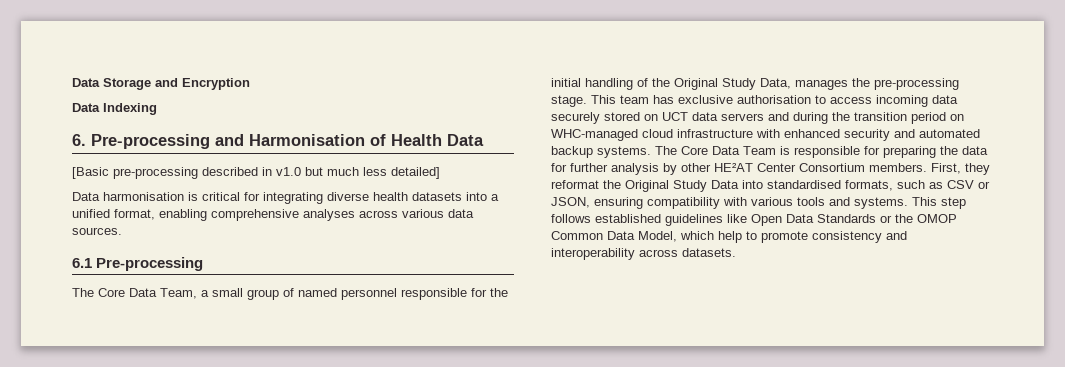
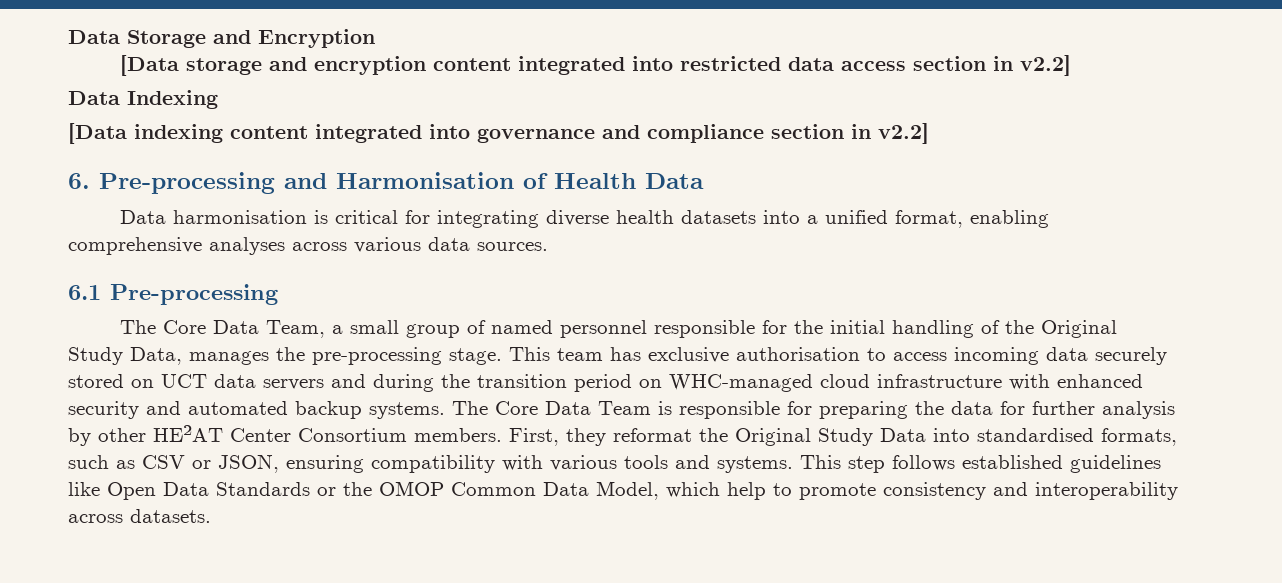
[72,103,157,115] Data Indexing -> [120,55,1072,76] [68,90,218,109] [68,123,929,144] [Data storage and encryption content integrated into restricted data access section in v2.2] // Data Indexing // [Data indexing content integrated into governance and compliance section in v2.2]
[72,167,440,179] // [Basic pre-processing described in v1.0 but much less detailed] -> (704, 181) none

